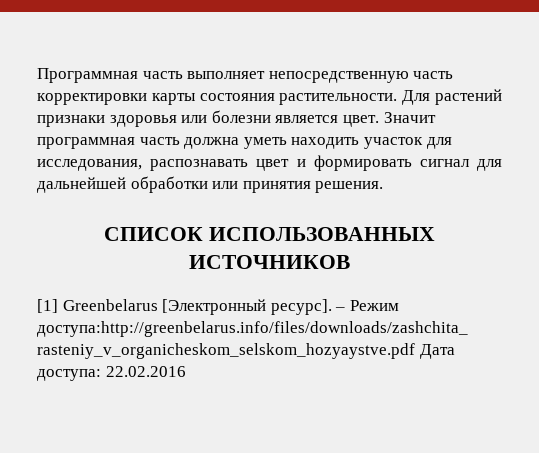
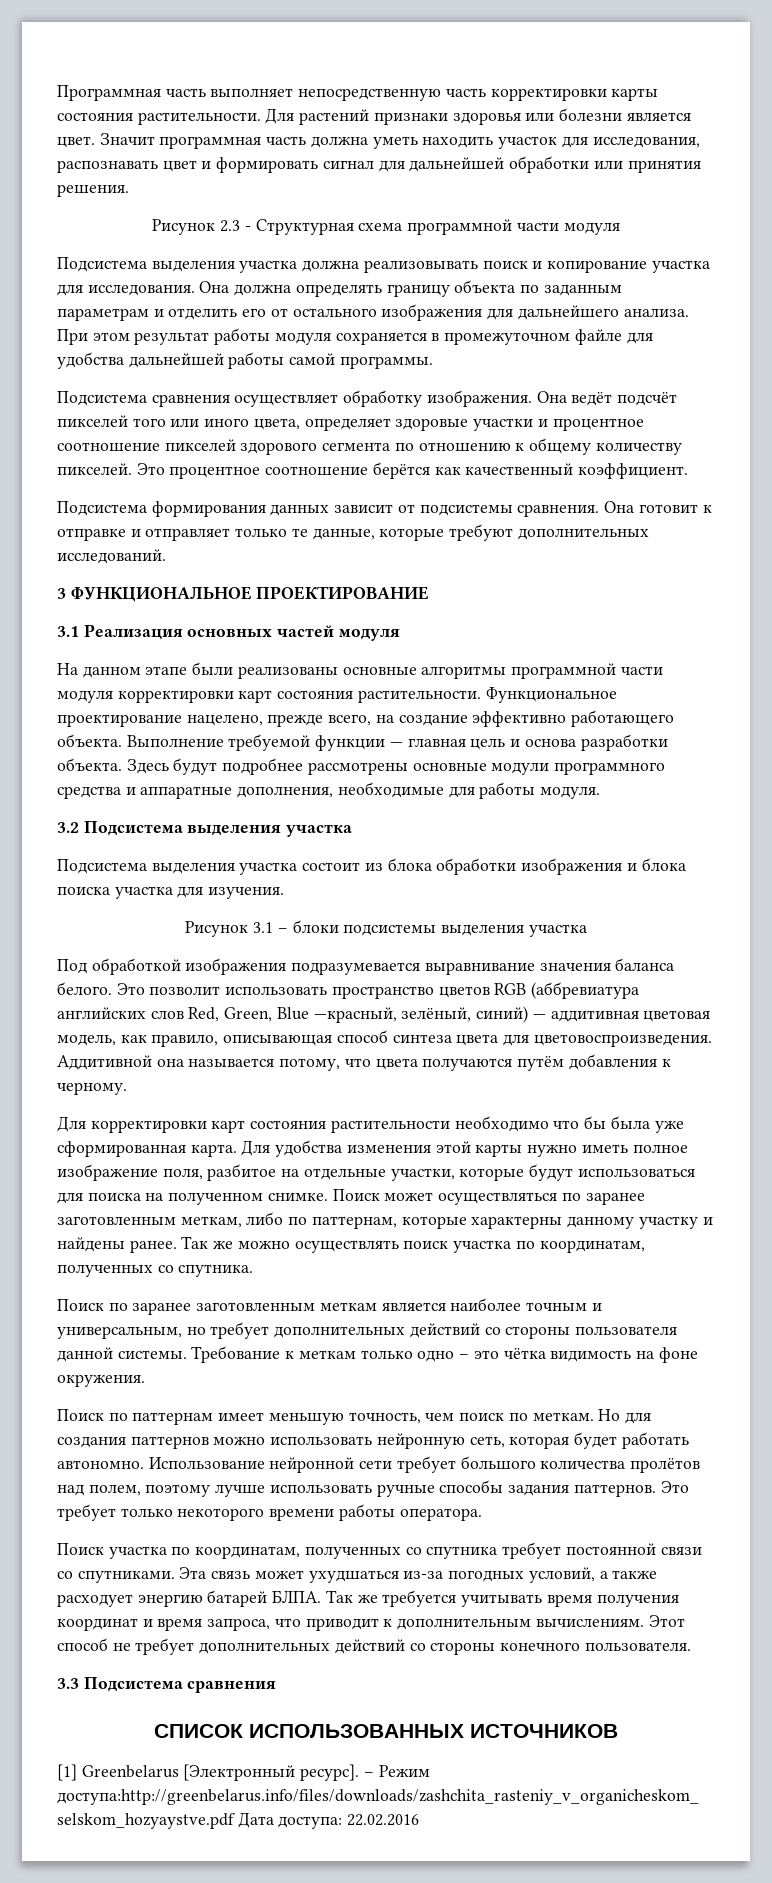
(384, 187) none -> [152,219,620,235] [57,257,710,273] [57,280,622,297] [57,304,689,321] [57,328,653,345] [57,352,433,369] [57,390,678,407] [57,415,644,431] [57,438,682,455] [57,462,689,479] [57,501,712,517] [57,524,649,541] [57,549,166,564] [57,586,430,602] [57,624,400,641] [57,662,663,679] [57,687,617,703] [57,710,675,727] [57,734,668,751] [57,758,666,775] [57,782,601,799] [57,821,353,837] [57,858,686,875] [57,886,285,899] [185,920,587,937] [57,958,675,975] [57,982,640,999] [57,1006,711,1023] [57,1030,712,1047] [57,1054,671,1071] [57,1082,127,1095] [57,1116,684,1133] [57,1140,688,1157] [57,1164,695,1181] [57,1189,645,1205] [57,1212,713,1229] [57,1236,645,1253] [57,1264,254,1277] [57,1298,602,1315] [57,1322,678,1339] [57,1346,698,1363] [57,1374,145,1387] [57,1409,651,1425] [57,1432,689,1449] [57,1456,701,1473] [57,1480,689,1497] [57,1504,482,1521] [57,1542,702,1559] [57,1567,658,1583] [57,1590,679,1607] [57,1615,685,1631] [57,1638,691,1655] [57,1677,277,1693] // Рисунок 2.3 - Структурная схема программной части модуля // Подсистема выделения участка должна реализовывать поиск и копирование участка для исследования. Она должна определять границу объекта по заданным параметрам и отделить его от остального изображения для дальнейшего анализа. При этом результат работы модуля сохраняется в промежуточном файле для удобства дальнейшей работы самой программы. // Подсистема сравнения осуществляет обработку изображения. Она ведёт подсчёт пикселей того или иного цвета, определяет здоровые участки и процентное соотношение пикселей здорового сегмента по отношению к общему количеству пикселей. Это процентное соотношение берётся как качественный коэффициент. // Подсистема формирования данных зависит от подсистемы сравнения. Она готовит к отправке и отправляет только те данные, которые требуют дополнительных исследований. // 3 ФУНКЦИОНАЛЬНОЕ ПРОЕКТИРОВАНИЕ // 3.1 Реализация основных частей модуля // На данном этапе были реализованы основные алгоритмы программной части модуля корректировки карт состояния растительности. Функциональное проектирование нацелено, прежде всего, на создание эффективно работающего объекта. Выполнение требуемой функции — главная цель и основа разработки объекта. Здесь будут подробнее рассмотрены основные модули программного средства и аппаратные дополнения, необходимые для работы модуля. // 3.2 Подсистема выделения участка // Подсистема выделения участка состоит из блока обработки изображения и блока поиска участка для изучения. // Рисунок 3.1 – блоки подсистемы выделения участка // Под обработкой изображения подразумевается выравнивание значения баланса белого. Это позволит использовать пространство цветов RGB (аббревиатура английских слов Red, Green, Blue —красный, зелёный, синий) — аддитивная цветовая модель, как правило, описывающая способ синтеза цвета для цветовоспроизведения. Аддитивной она называется потому, что цвета получаются путём добавления к черному. // Для корректировки карт состояния растительности необходимо что бы была уже сформированная карта. Для удобства изменения этой карты нужно иметь полное изображение поля, разбитое на отдельные участки, которые будут использоваться для поиска на полученном снимке. Поиск может осуществляться по заранее заготовленным меткам, либо по паттернам, которые характерны данному участку и найдены ранее. Так же можно осуществлять поиск участка по координатам, полученных со спутника. // Поиск по заранее заготовленным меткам является наиболее точным и универсальным, но требует дополнительных действий со стороны пользователя данной системы. Требование к меткам только одно – это чётка видимость на фоне окружения. // Поиск по паттернам имеет меньшую точность, чем поиск по меткам. Но для создания паттернов можно использовать нейронную сеть, которая будет работать автономно. Использование нейронной сети требует большого количества пролётов над полем, поэтому лучше использовать ручные способы задания паттернов. Это требует только некоторого времени работы оператора. // Поиск участка по координатам, полученных со спутника требует постоянной связи со спутниками. Эта связь может ухудшаться из-за погодных условий, а также расходует энергию батарей БЛПА. Так же требуется учитывать время получения координат и время запроса, что приводит к дополнительным вычислениям. Этот способ не требует дополнительных действий со стороны конечного пользователя. // 3.3 Подсистема сравнения

